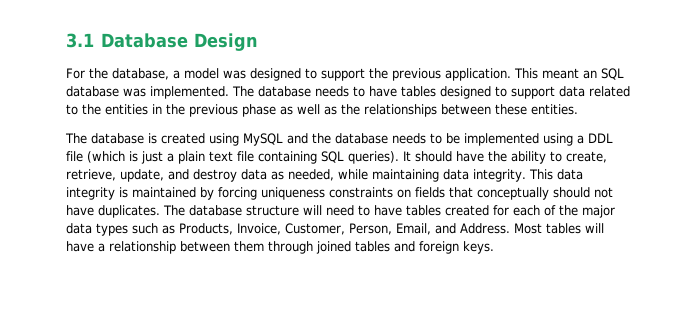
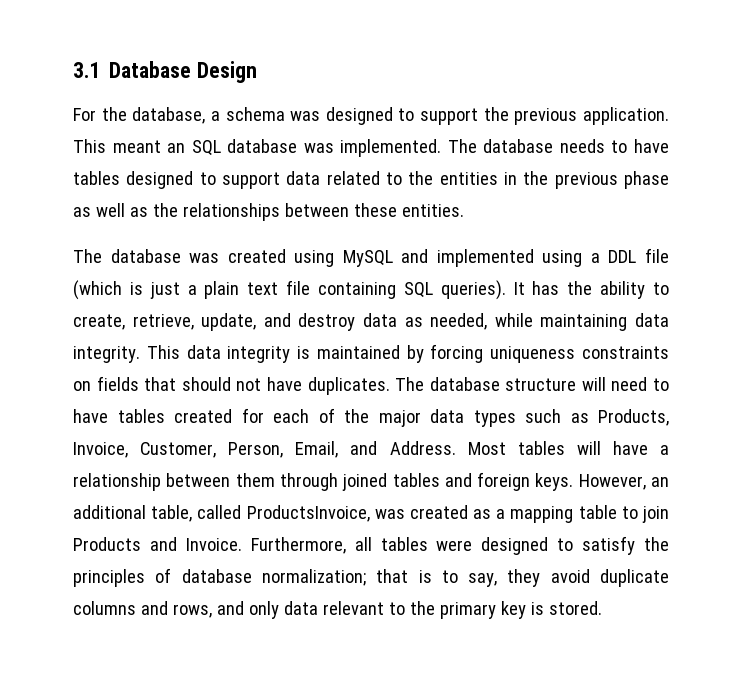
[184,68,219,79] model -> [225,107,285,121] schema
[148,133,157,144] is -> [189,253,220,263] was
[312,133,460,144] the database needs to be -> (429, 256) none
[415,151,484,162] should have -> [532,281,560,295] has
[477,187,549,200] conceptually -> (177, 384) none
(494, 247) none -> [578,474,669,490] [73,505,669,523] [73,536,669,555] [73,568,669,587] [73,601,602,619] However, an additional table, called ProductsInvoice, was created as a mapping table to join Products and Invoice. Furthermore, all tables were designed to satisfy the principles of database normalization; that is to say, they avoid duplicate columns and rows, and only data relevant to the primary key is stored.

